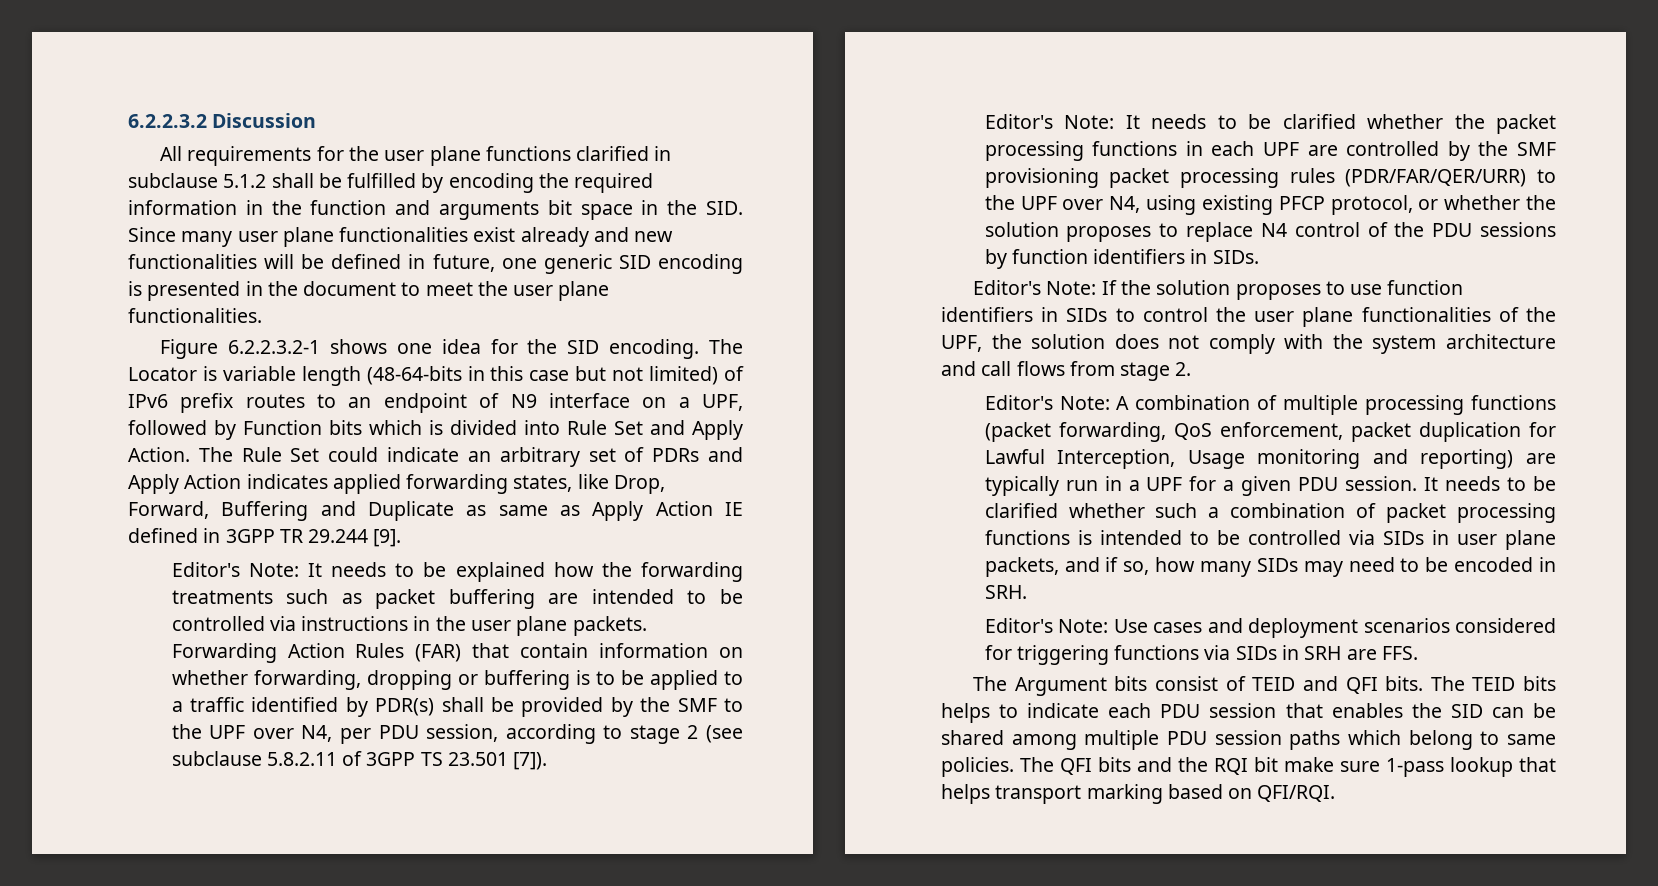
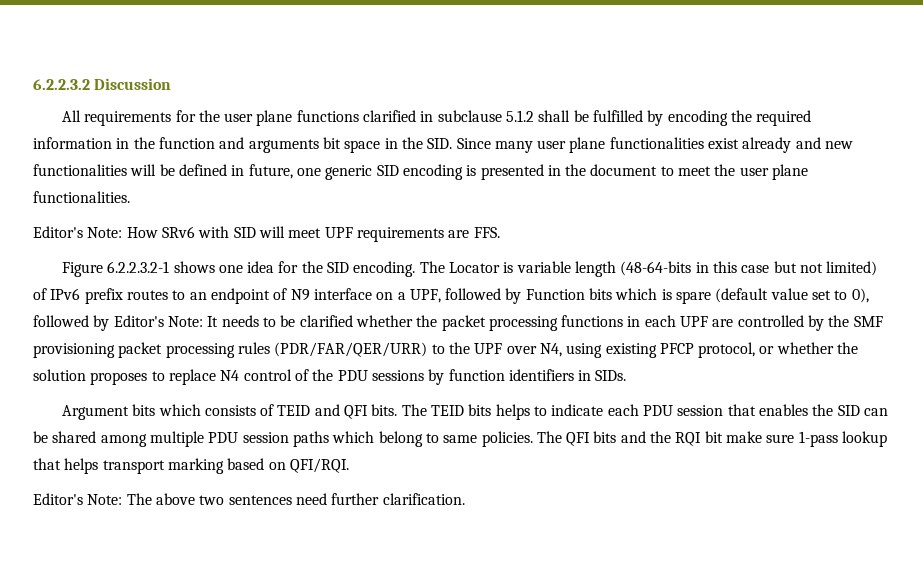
(262, 315) none -> [33,226,500,242] // Editor's Note: How SRv6 with SID will meet UPF requirements are FFS.
[450,420,743,440] [128,447,744,467] [128,474,665,494] [128,501,743,521] [128,528,402,547] [171,562,743,582] [171,589,743,609] [171,616,647,636] [171,643,743,663] [171,670,744,690] [171,697,743,717] [171,724,744,744] [171,751,548,770] divided into Rule Set and Apply Action. The Rule Set could indicate an arbitrary set of PDRs and Apply Action indicates applied forwarding states, like Drop, Forward, Buffering and Duplicate as same as Apply Action IE defined in 3GPP TR 29.244 [9]. // Editor's Note: It needs to be explained how the forwarding treatments such as packet buffering are intended to be controlled via instructions in the user plane packets. Forwarding Action Rules (FAR) that contain information on whether forwarding, dropping or buffering is to be applied to a traffic identified by PDR(s) shall be provided by the SMF to the UPF over N4, per PDU session, according to stage 2 (see subclause 5.8.2.11 of 3GPP TS 23.501 [7]). // -> [676,288,869,304] [33,315,110,331] spare (default value set to 0), followed by
[973,280,1464,300] [941,307,1556,327] [941,334,1556,354] [941,361,1192,381] [984,395,1556,415] [984,422,1556,442] [984,449,1556,469] [984,476,1556,496] [984,503,1556,523] [984,530,1556,550] [984,557,1556,577] [984,585,1027,599] [984,618,1556,638] [984,645,1418,665] [973,676,1219,696] Editor's Note: If the solution proposes to use function identifiers in SIDs to control the user plane functionalities of the UPF, the solution does not comply with the system architecture and call flows from stage 2. // Editor's Note: A combination of multiple processing functions (packet forwarding, QoS enforcement, packet duplication for Lawful Interception, Usage monitoring and reporting) are typically run in a UPF for a given PDU session. It needs to be clarified whether such a combination of packet processing functions is intended to be controlled via SIDs in user plane packets, and if so, how many SIDs may need to be encoded in SRH. // Editor's Note: Use cases and deployment scenarios considered for triggering functions via SIDs in SRH are FFS. // The Argument bits consist -> [61,404,256,420] Argument bits which consists
(1336, 793) none -> [33,493,465,505] // Editor's Note: The above two sentences need further clarification.

